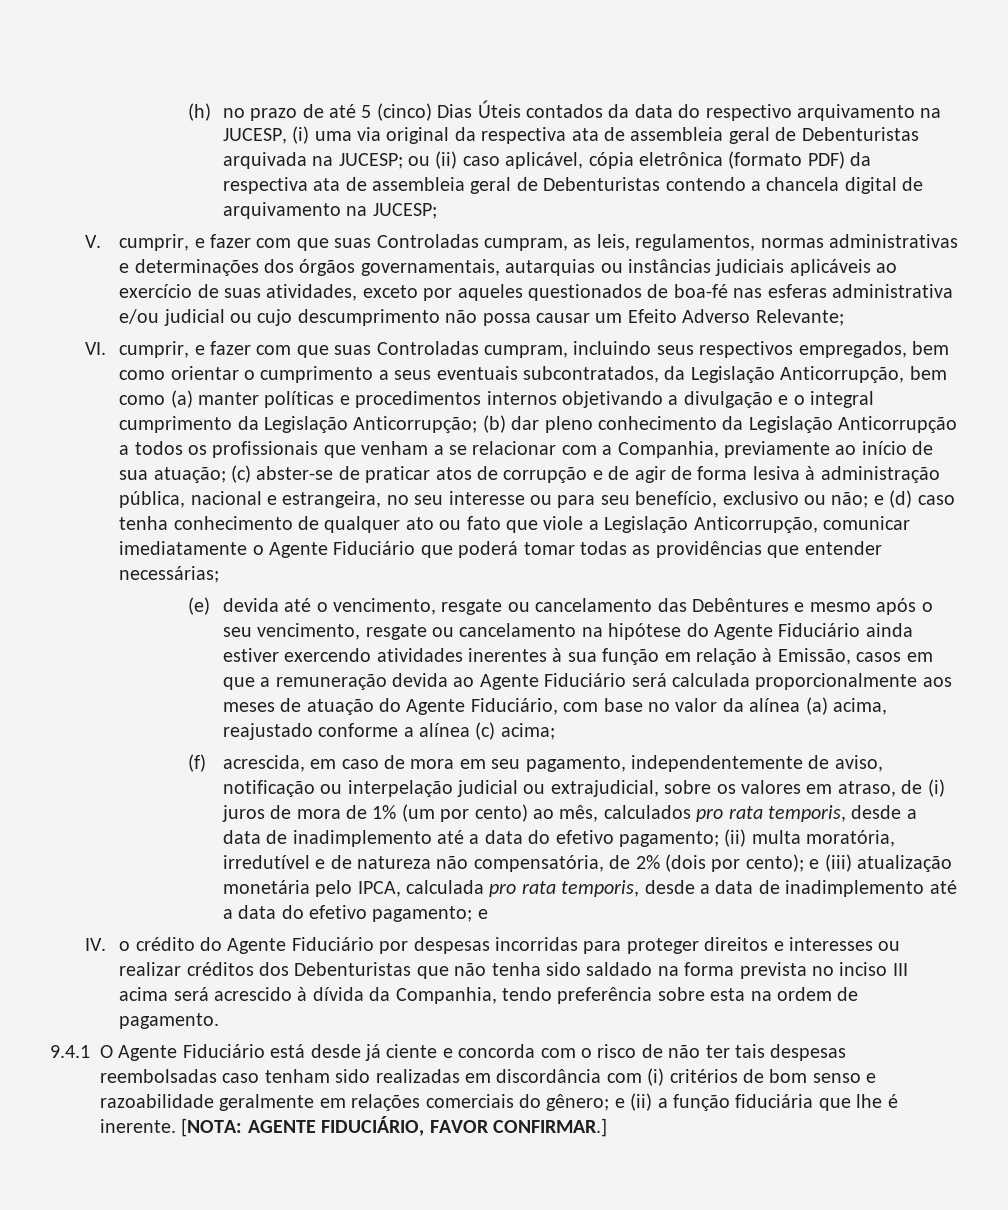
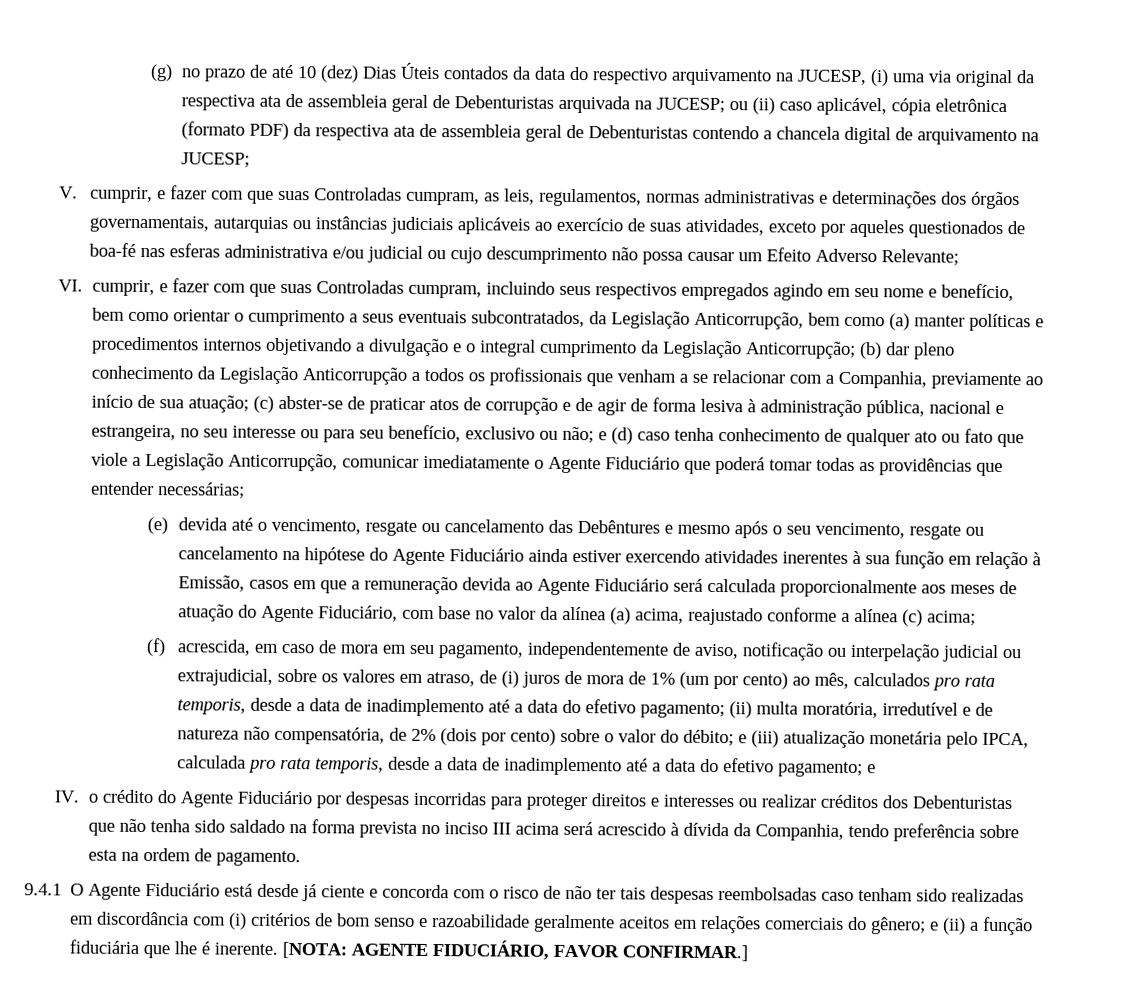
[188,103,212,121] (h) -> [150,64,174,82] (g)
[361,103,432,121] 5 (cinco) -> [296,65,359,83] 10 (dez)
[798,341,907,358] empregados, -> [680,282,1014,302] empregados agindo em seu nome e benefício,
[745,854,804,872] cento); -> [509,728,734,747] cento) sobre o valor do débito;
(315, 1102) none -> [619,916,671,929] aceitos

